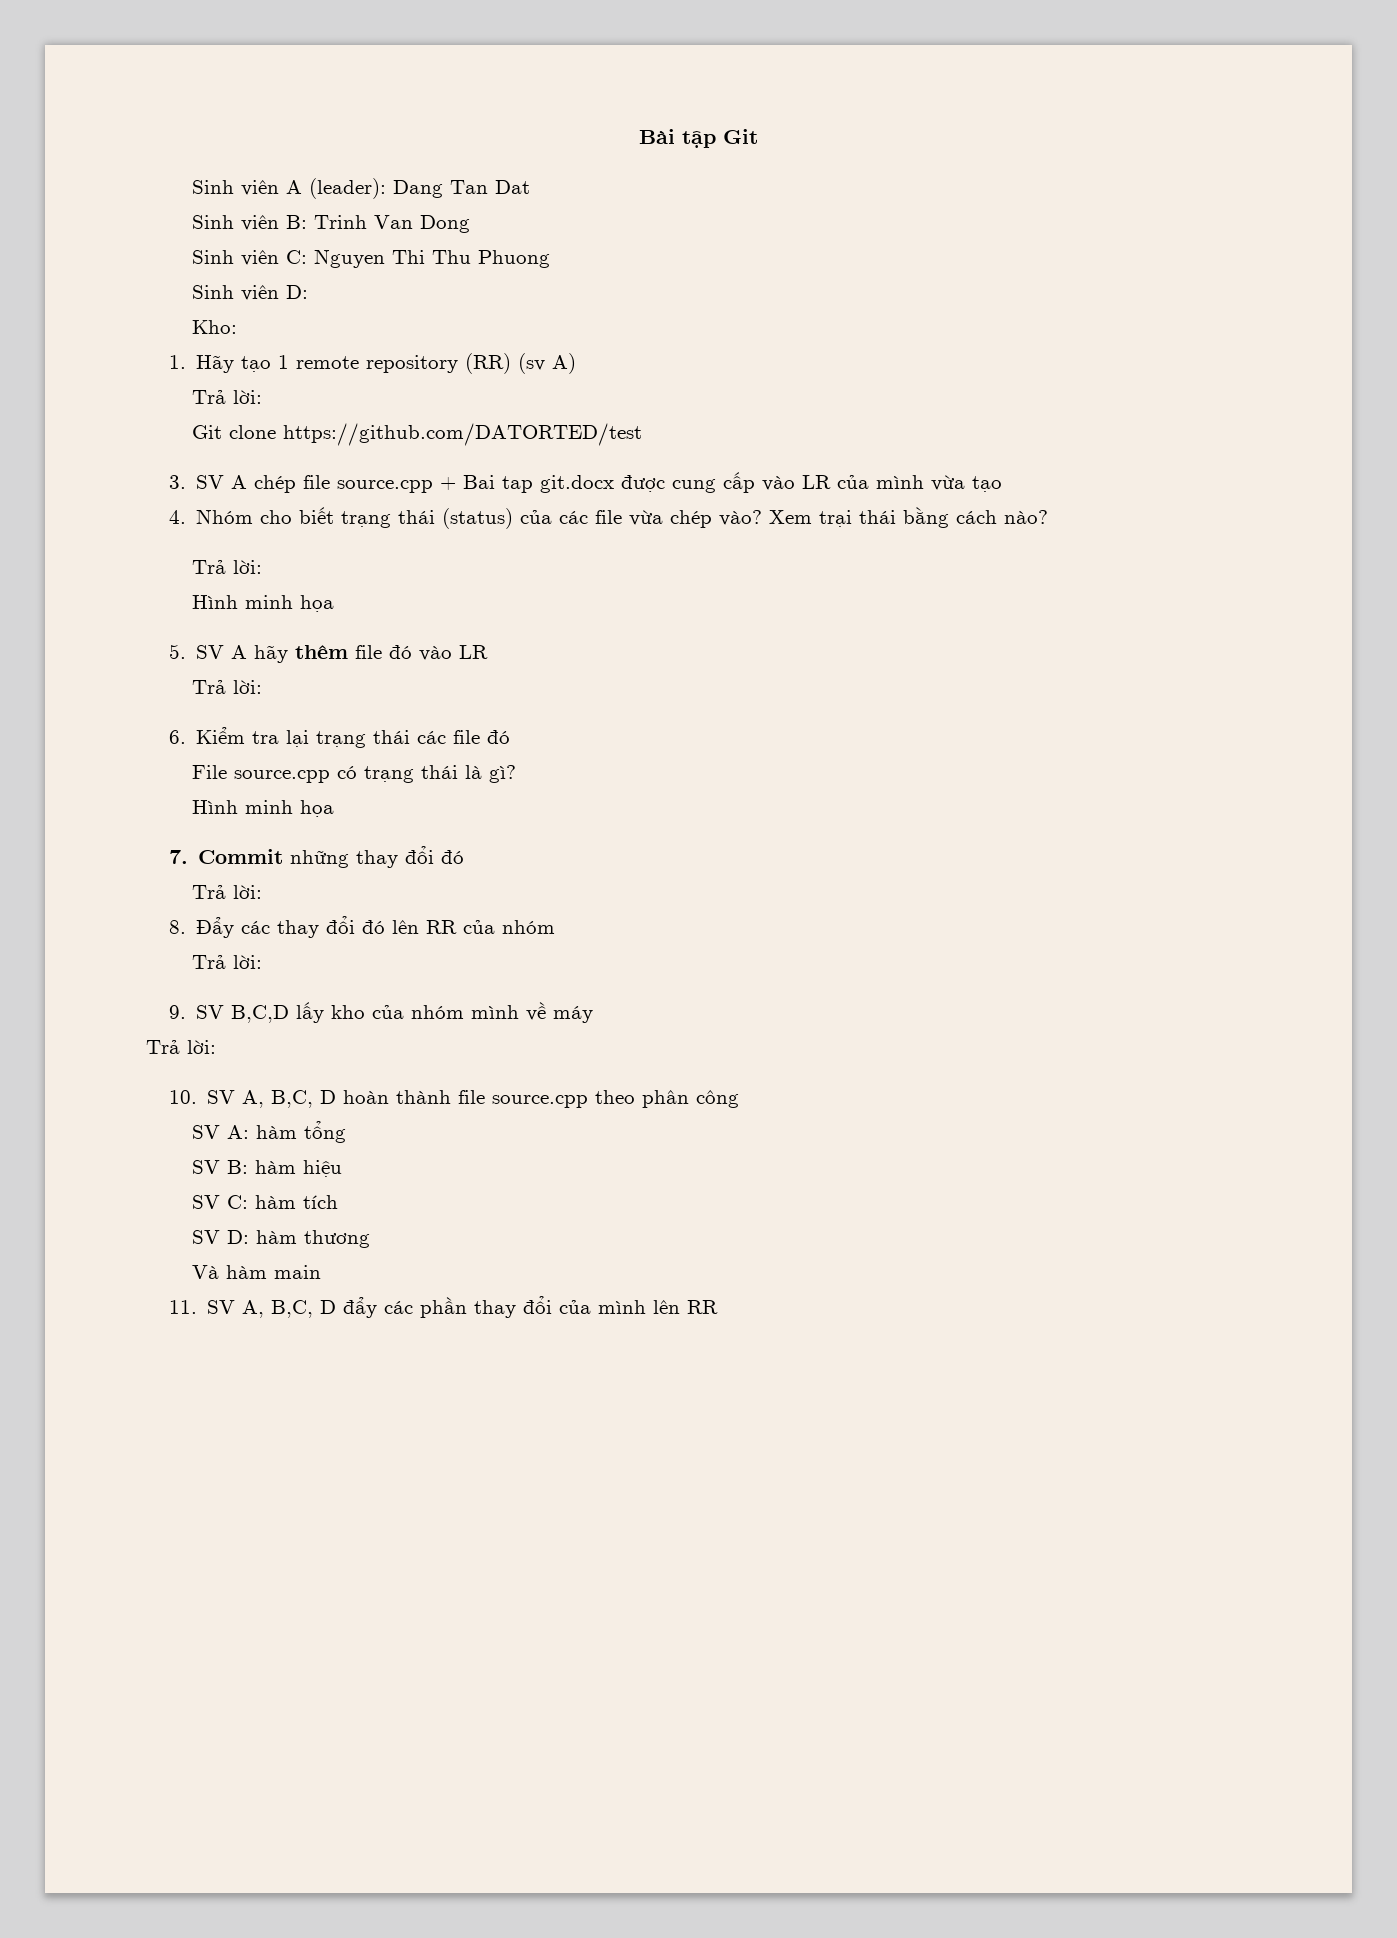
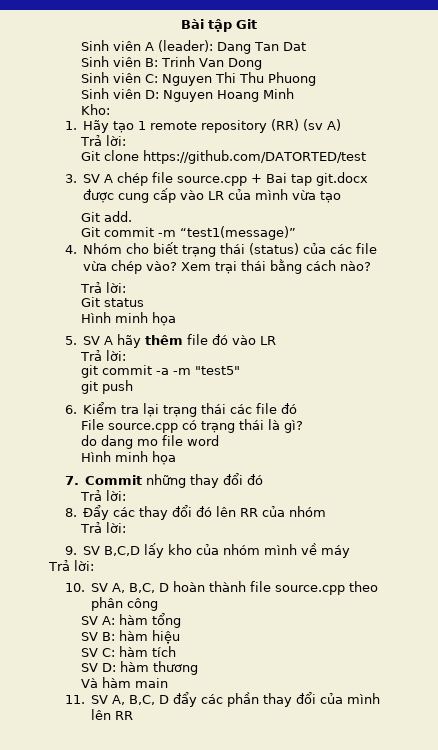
(308, 292) none -> [162,88,294,102] Nguyen Hoang Minh
(1003, 484) none -> [80,211,132,222] [80,226,296,240] // Git add. // Git commit -m “test1(message)”
(262, 567) none -> [80,297,144,307] // Git status
(262, 687) none -> [80,365,240,378] [80,380,133,394] // git commit -a -m "test5" // git push
(516, 774) none -> [80,435,219,449] // do dang mo file word

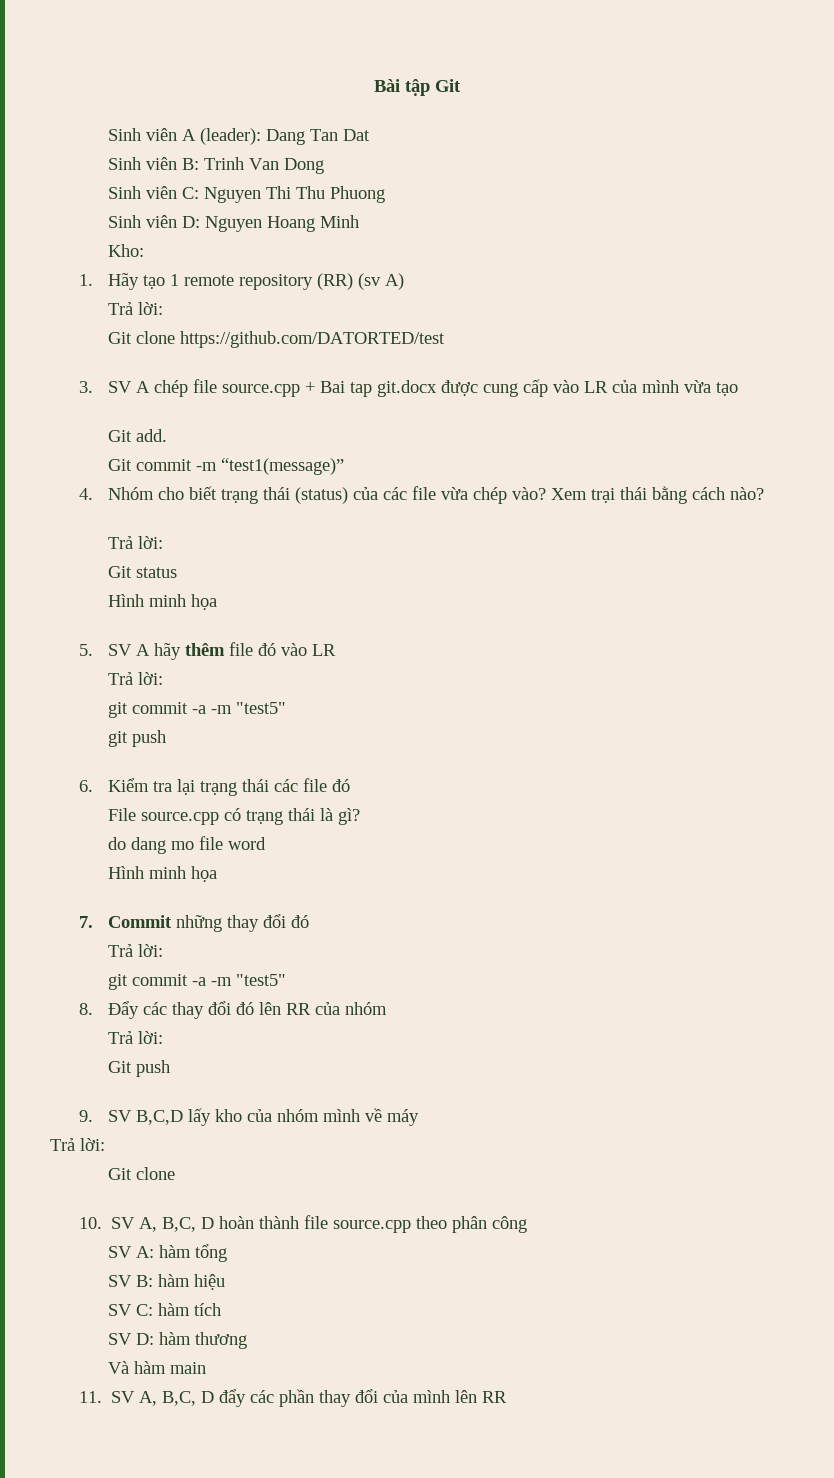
(126, 495) none -> [108,974,287,990] // git commit -a -m "test5"
(126, 527) none -> [108,1060,171,1077] // Git push
(94, 565) none -> [108,1167,176,1180] // Git clone

